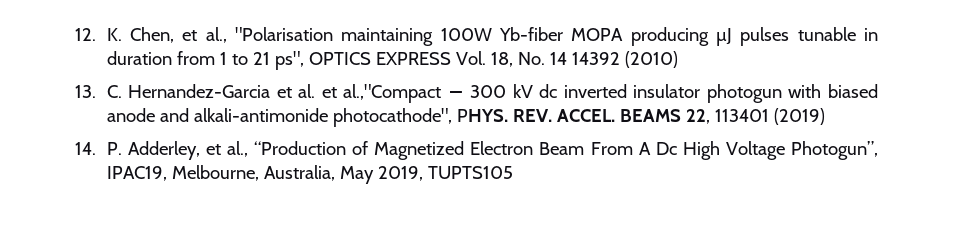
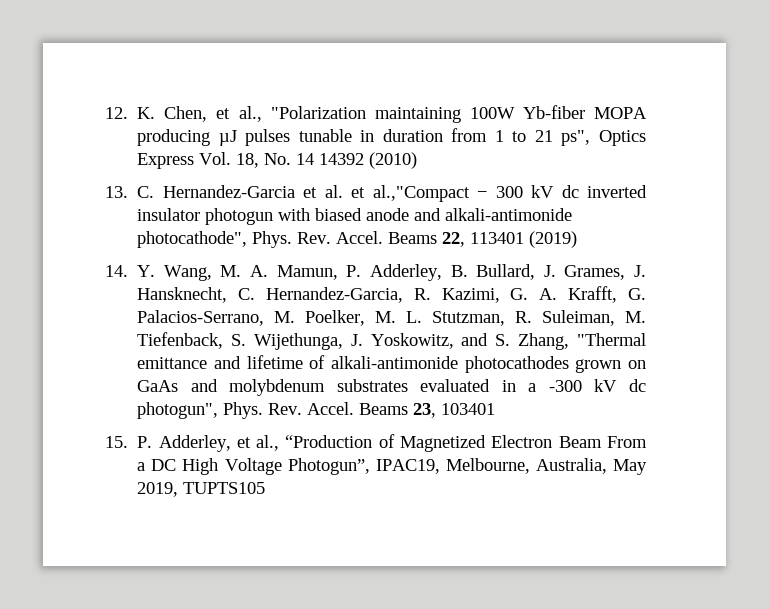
[235,27,334,41] "Polarisation -> [270,106,366,119] "Polarization
[308,52,451,65] OPTICS EXPRESS -> [598,130,646,146] [137,153,195,169] Optics Express
[456,109,681,122] PHYS. REV. ACCEL. BEAMS -> [252,231,438,248] Phys. Rev. Accel. Beams
(96, 148) none -> [137,264,647,281] [137,286,646,303] [137,310,646,326] [137,332,646,350] [137,355,646,373] [137,379,646,396] [137,402,496,419] [105,436,128,448] Y. Wang, M. A. Mamun, P. Adderley, B. Bullard, J. Grames, J. Hansknecht, C. Hernandez-Garcia, R. Kazimi, G. A. Krafft, G. Palacios-Serrano, M. Poelker, M. L. Stutzman, R. Suleiman, M. Tiefenback, S. Wijethunga, J. Yoskowitz, and S. Zhang, "Thermal emittance and lifetime of alkali-antimonide photocathodes grown on GaAs and molybdenum substrates evaluated in a -300 kV dc photogun", Phys. Rev. Accel. Beams 23, 103401 // 15.
[638,142,677,155] A Dc -> [137,459,177,471] a DC

